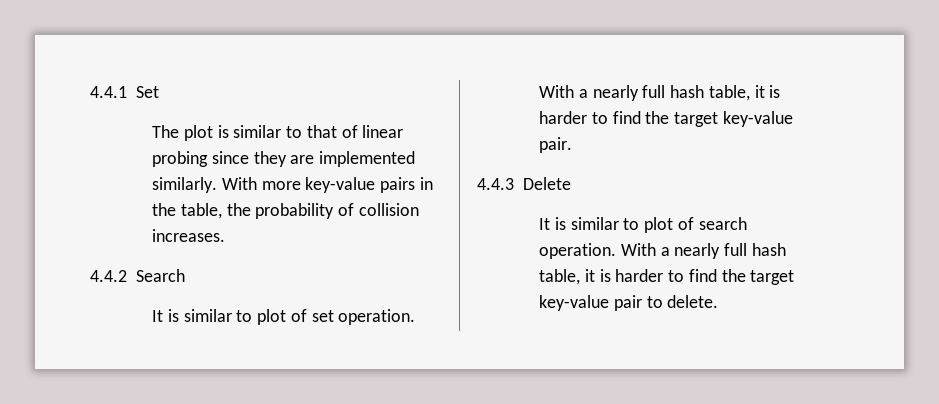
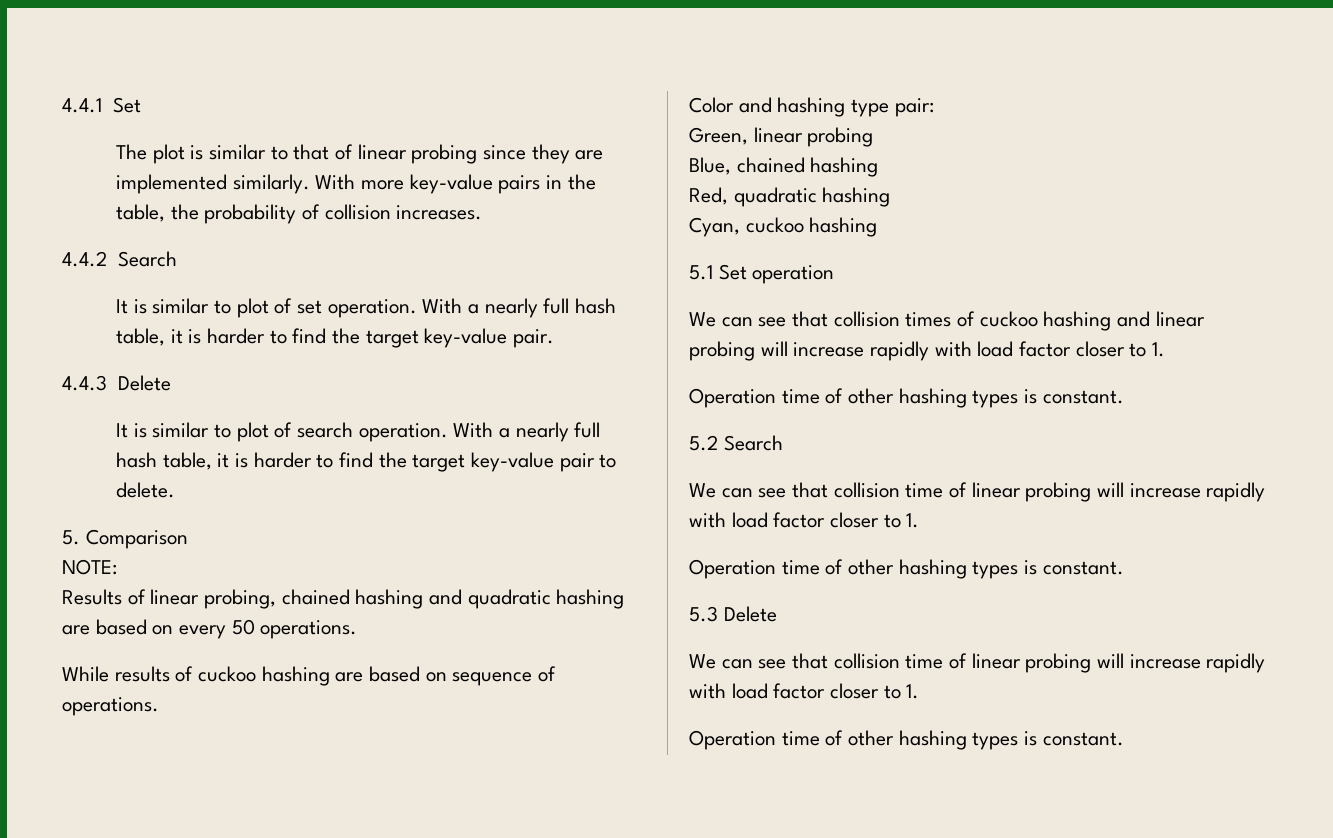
(719, 301) none -> [62,529,188,549] [62,559,117,575] [62,589,625,609] [62,619,358,639] [62,666,557,686] [62,697,159,716] [689,97,934,117] [689,127,874,147] [689,157,879,177] [689,187,891,207] [689,217,878,237] [689,264,835,284] [689,311,1205,331] [689,341,1166,361] [689,388,1124,408] [689,435,783,451] [689,482,1266,502] [689,512,920,528] [689,559,1124,579] [689,606,777,622] [689,653,1266,673] [689,683,920,699] [689,730,1124,750] // 5. Comparison // NOTE: // Results of linear probing, chained hashing and quadratic hashing are based on every 50 operations. // While results of cuckoo hashing are based on sequence of operations. // Color and hashing type pair: // Green, linear probing // Blue, chained hashing // Red, quadratic hashing // Cyan, cuckoo hashing // 5.1 Set operation // We can see that collision times of cuckoo hashing and linear probing will increase rapidly with load factor closer to 1. // Operation time of other hashing types is constant. // 5.2 Search // We can see that collision time of linear probing will increase rapidly with load factor closer to 1. // Operation time of other hashing types is constant. // 5.3 Delete // We can see that collision time of linear probing will increase rapidly with load factor closer to 1. // Operation time of other hashing types is constant.

